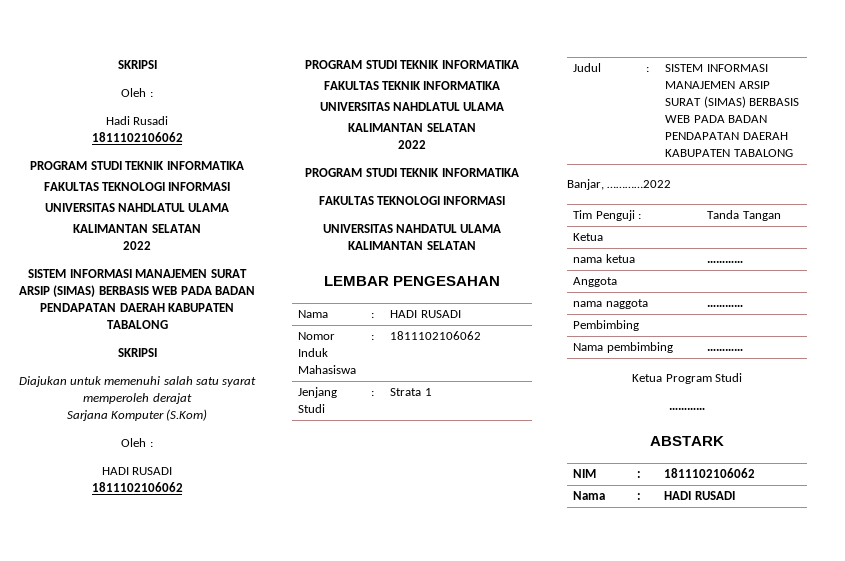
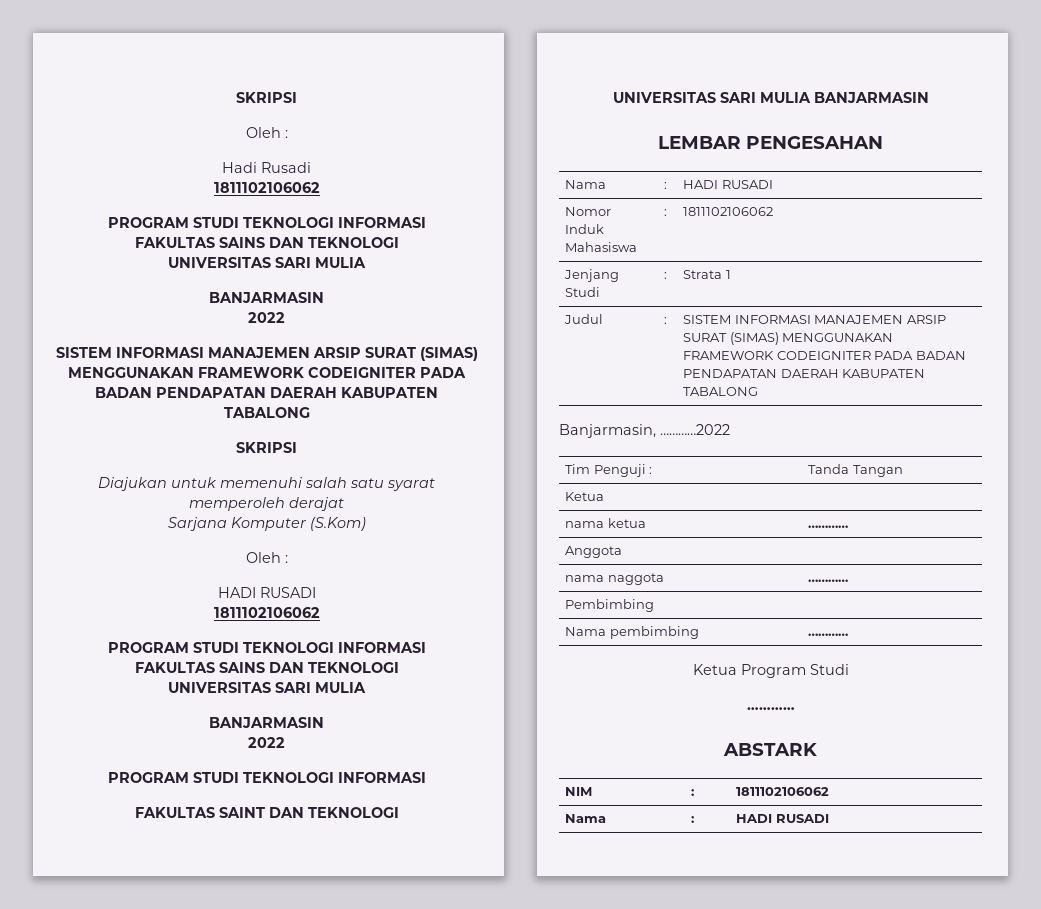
[125,161,244,170] [43,182,231,191] [44,203,230,212] [73,224,201,233] [123,241,151,250] [28,269,247,278] [19,285,178,297] TEKNIK INFORMATIKA // FAKULTAS TEKNOLOGI INFORMASI // UNIVERSITAS NAHDLATUL ULAMA // KALIMANTAN SELATAN // 2022 // SISTEM INFORMASI MANAJEMEN SURAT ARSIP (SIMAS) BERBASIS WEB -> [242,217,426,228] [134,237,399,248] [168,257,366,268] [209,292,324,303] [248,312,285,323] [55,347,478,361] [68,367,416,378] TEKNOLOGI INFORMASI // FAKULTAS SAINS DAN TEKNOLOGI // UNIVERSITAS SARI MULIA // BANJARMASIN // 2022 // SISTEM INFORMASI MANAJEMEN ARSIP SURAT (SIMAS) MENGGUNAKAN FRAMEWORK CODEIGNITER
[400,60,519,69] [323,81,501,90] [319,102,505,111] [348,123,476,132] TEKNIK INFORMATIKA // FAKULTAS TEKNIK INFORMATIKA // UNIVERSITAS NAHDLATUL ULAMA // KALIMANTAN SELATAN -> [242,642,426,653] [134,662,399,673] [168,682,366,693] [209,717,324,728] TEKNOLOGI INFORMASI // FAKULTAS SAINS DAN TEKNOLOGI // UNIVERSITAS SARI MULIA // BANJARMASIN
[400,168,519,177] [318,196,506,205] [322,224,502,233] [348,241,476,250] TEKNIK INFORMATIKA // FAKULTAS TEKNOLOGI INFORMASI // UNIVERSITAS NAHDATUL ULAMA KALIMANTAN SELATAN -> [242,772,426,783] [134,807,399,818] [612,92,929,103] TEKNOLOGI INFORMASI // FAKULTAS SAINT DAN TEKNOLOGI // UNIVERSITAS SARI MULIA BANJARMASIN
[749,98,800,106] [665,115,768,123] [665,132,788,140] [665,149,793,157] [567,179,604,190] BERBASIS WEB PADA BADAN PENDAPATAN DAERAH KABUPATEN TABALONG // Banjar, -> [782,333,894,342] [683,351,966,360] [683,369,926,378] [683,387,759,396] [559,424,656,438] MENGGUNAKAN FRAMEWORK CODEIGNITER PADA BADAN PENDAPATAN DAERAH KABUPATEN TABALONG // Banjarmasin,

